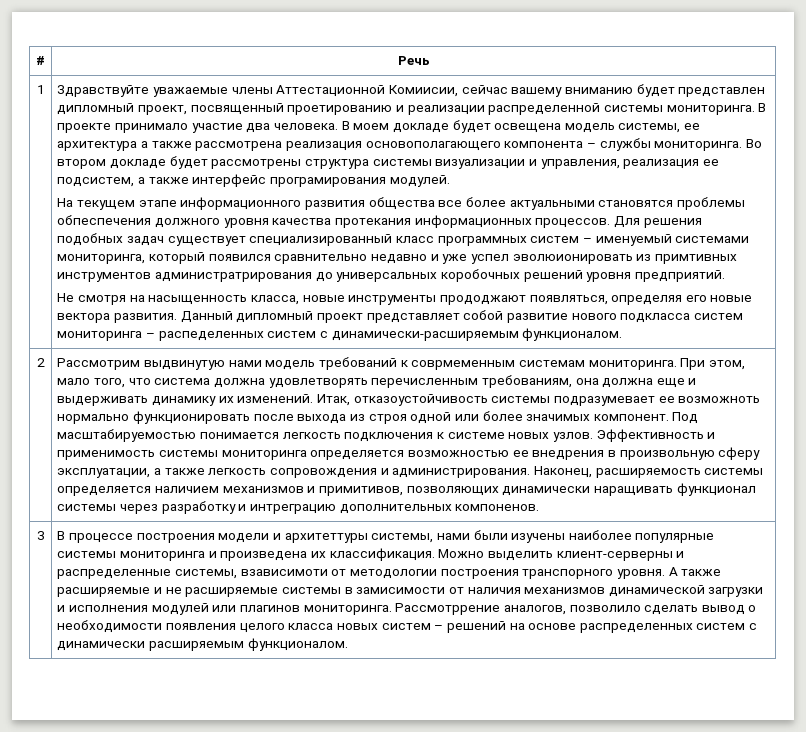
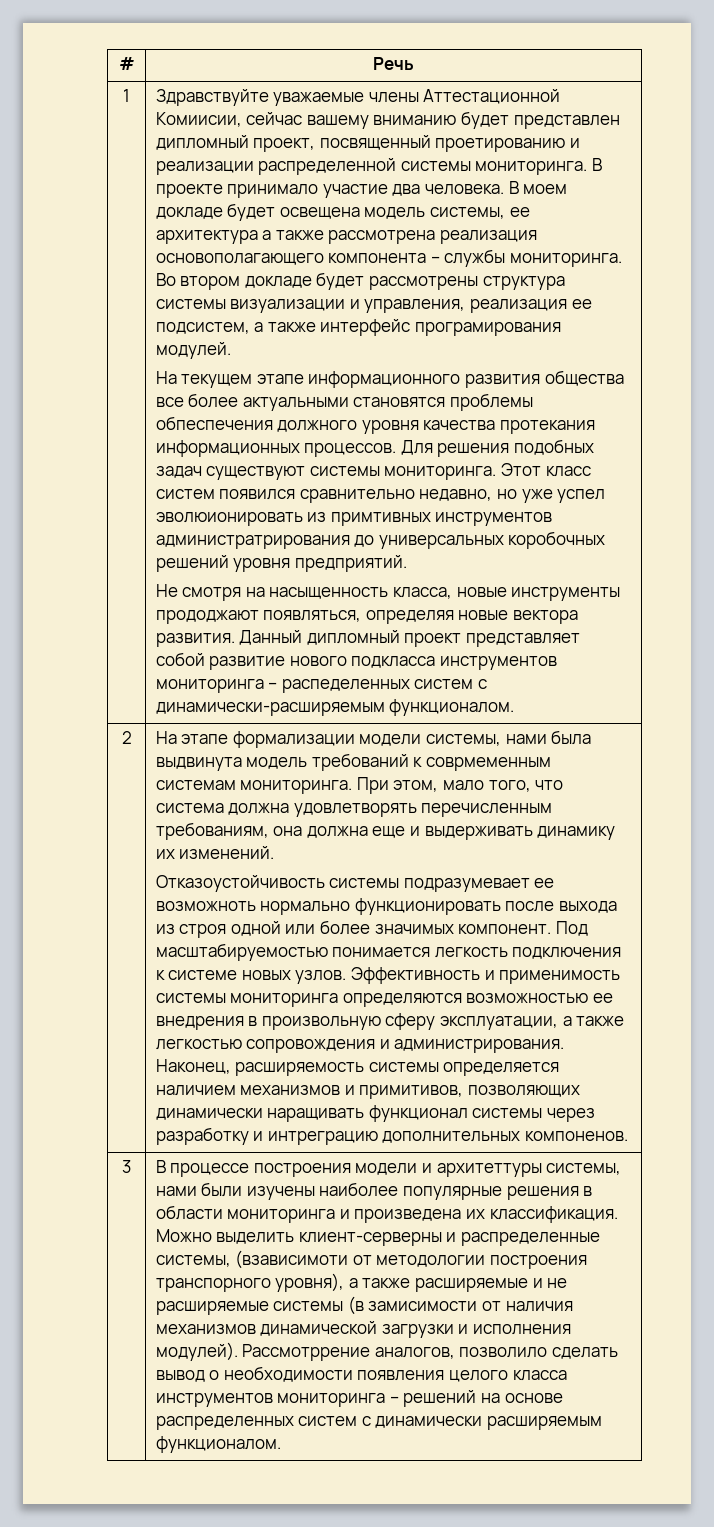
[167,234,750,246] [57,252,439,264] существует специализированный класс программных систем – именуемый системами мониторинга, который появился сравнительно недавно и -> [206,463,591,480] [155,489,517,503] существуют системы мониторинга. Этот класс систем появился сравнительно недавно, но
[685,295,707,302] его -> (454, 617) none
[693,313,743,320] систем -> [439,656,557,670] инструментов
[57,358,262,370] Рассмотрим выдвинутую нами -> [155,730,592,748] [155,757,242,771] На этапе формализации модели системы, нами была выдвинута
[316,394,488,406] Итак, отказоустойчивость -> [155,875,325,892] // Отказоустойчивость
[310,450,405,460] определяется -> [342,993,462,1007] определяются
[208,468,267,475] легкость -> [155,1039,242,1050] легкостью
[57,551,117,558] системы -> [506,1186,593,1200] [155,1205,223,1220] решения в области
[240,569,328,576] взависимоти -> [235,1250,349,1269] (взависимоти
[616,567,678,579] уровня. А -> [275,1273,358,1292] уровня), а
[344,587,353,594] в -> [347,1296,364,1315] (в
[151,603,392,615] модулей или плагинов мониторинга. -> [155,1342,238,1361] модулей).
[336,623,431,630] новых систем -> [155,1393,386,1407] инструментов мониторинга

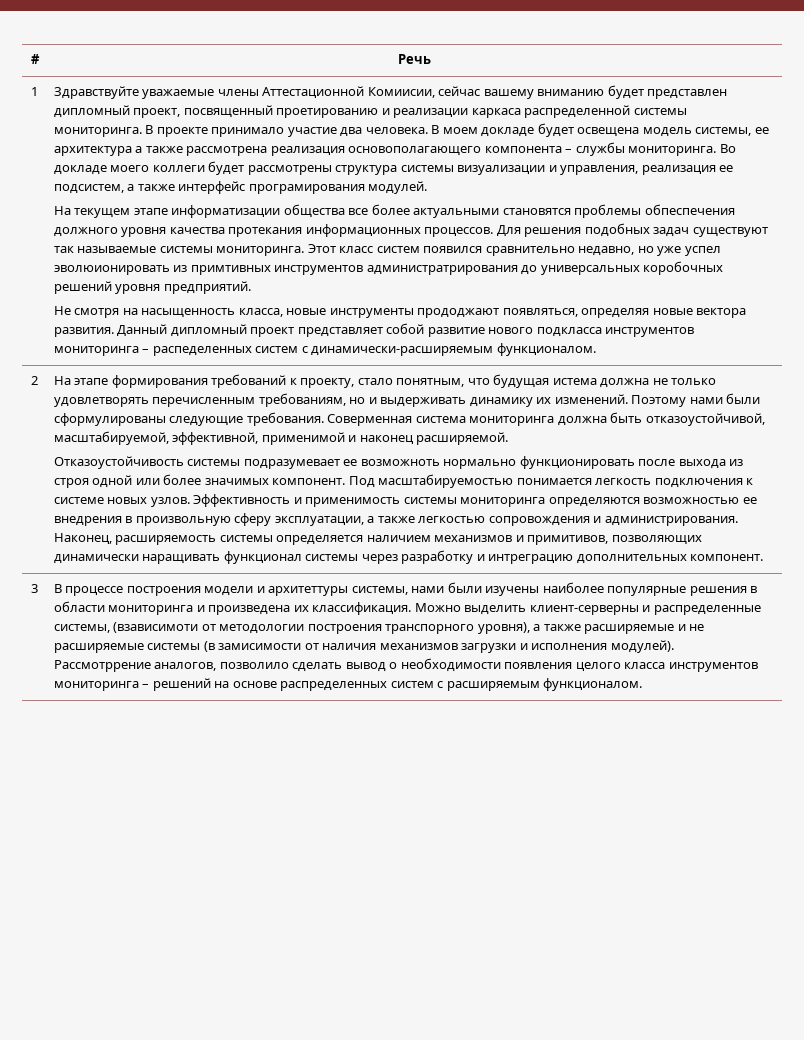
(254, 168) none -> [471,108,521,118] каркаса
[180,276,312,290] втором докладе -> [53,165,205,175] докладе моего коллеги
[308,371,540,388] информационного развития -> [171,205,281,218] информатизации
(306, 473) none -> [53,246,157,253] так называемые
[232,730,592,748] [155,753,551,771] [155,777,564,794] [155,803,553,817] [155,822,406,840] формализации модели системы, нами была выдвинута модель требований к соврмеменным системам мониторинга. При этом, мало того, что система должна удовлетворять перечисленным требованиям, она должна еще -> [111,374,717,388] [53,393,366,407] формирования требований к проекту, стало понятным, что будущая истема должна не только удовлетворять перечисленным требованиям, но
(275, 852) none -> [631,393,761,407] [53,412,765,426] [53,431,509,445] Поэтому нами были сформулированы следующие требования. Соверменная система мониторинга должна быть отказоустойчивой, масштабируемой, эффективной, применимой и наконец расширяемой.
[524,1131,628,1141] компоненов. -> [690,554,764,561] компонент.
[260,1321,378,1336] динамической -> (458, 646) none
[375,1416,483,1428] динамически -> (444, 684) none

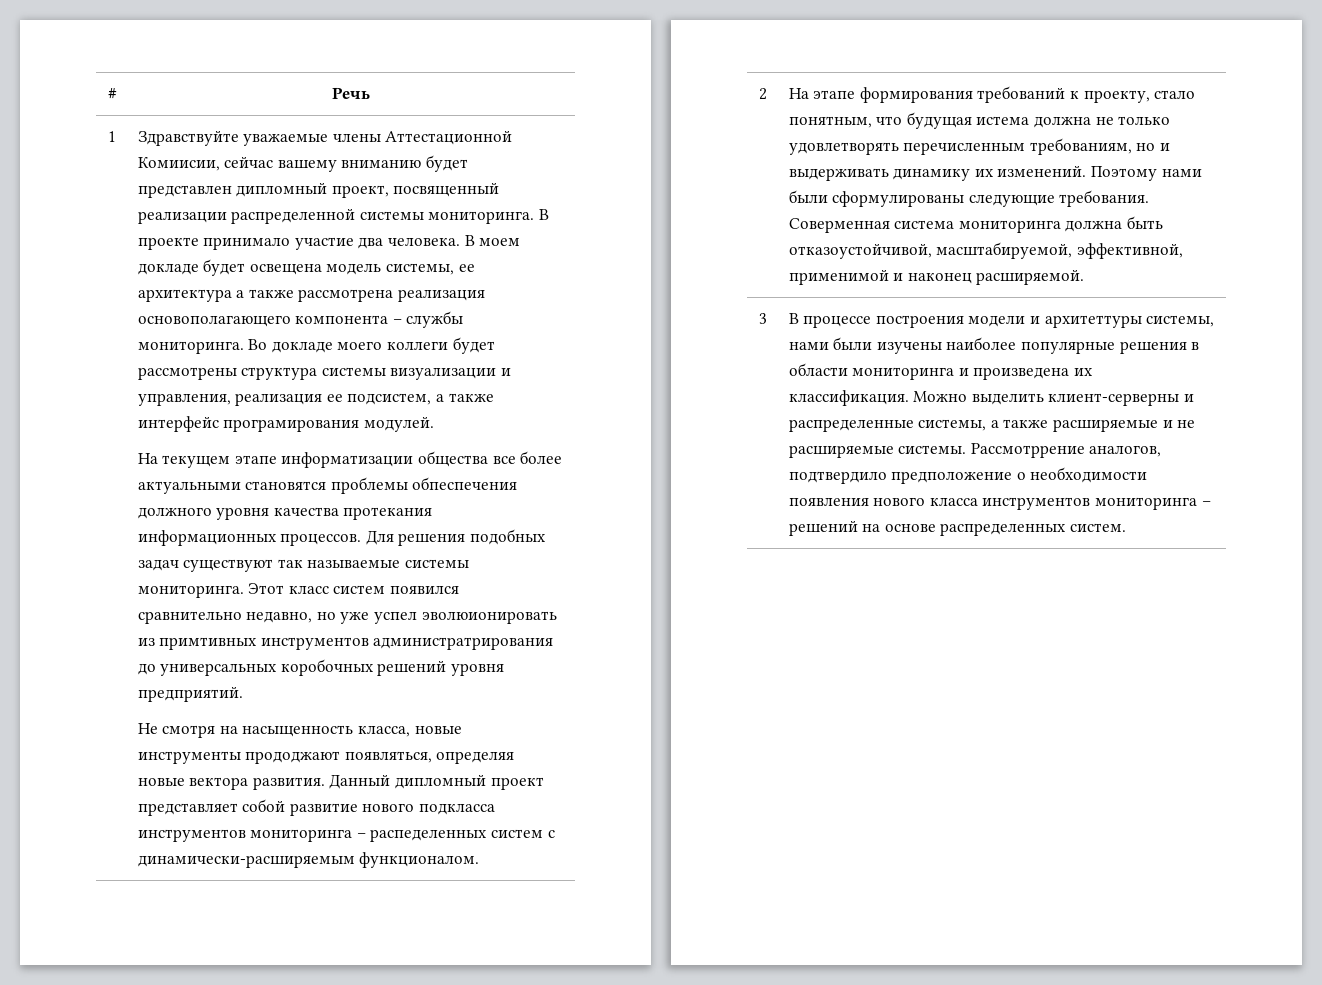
[276,108,521,118] проетированию и реализации каркаса -> [137,211,227,224] реализации
[53,456,744,469] [53,474,754,488] [53,494,757,507] [53,513,738,526] [53,533,702,545] [53,550,764,564] // Отказоустойчивость системы подразумевает ее возможноть нормально функционировать после выхода из строя одной или более значимых компонент. Под масштабируемостью понимается легкость подключения к системе новых узлов. Эффективность и применимость системы мониторинга определяются возможностью ее внедрения в произвольную сферу эксплуатации, а также легкостью сопровождения и администрирования. Наконец, расширяемость системы определяется наличием механизмов и примитивов, позволяющих динамически наращивать функционал системы через разработку и интреграцию дополнительных компонент. -> (1085, 277) none
[113,622,530,634] (взависимоти от методологии построения транспорного уровня), -> (987, 425) none
[147,640,674,653] [53,660,386,672] системы (в замисимости от наличия механизмов загрузки и исполнения модулей). Рассмотррение аналогов, позволило сделать вывод -> [898,443,1162,458] [788,471,1013,484] системы. Рассмотррение аналогов, подтвердило предположение
[575,662,621,672] целого -> [873,497,926,506] нового
[390,678,643,691] систем с расширяемым функционалом. -> [1069,523,1126,532] систем.

